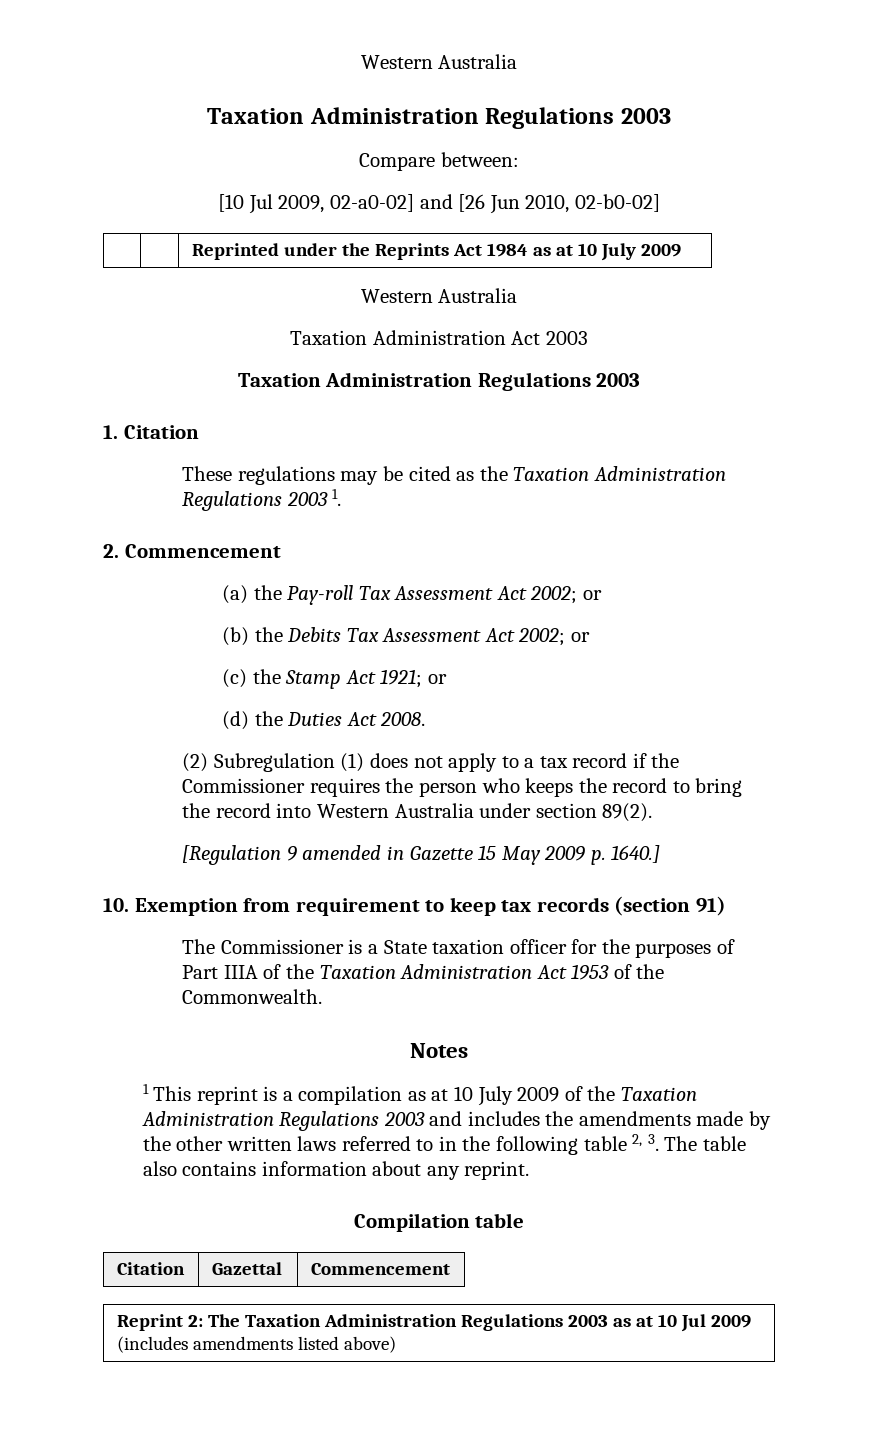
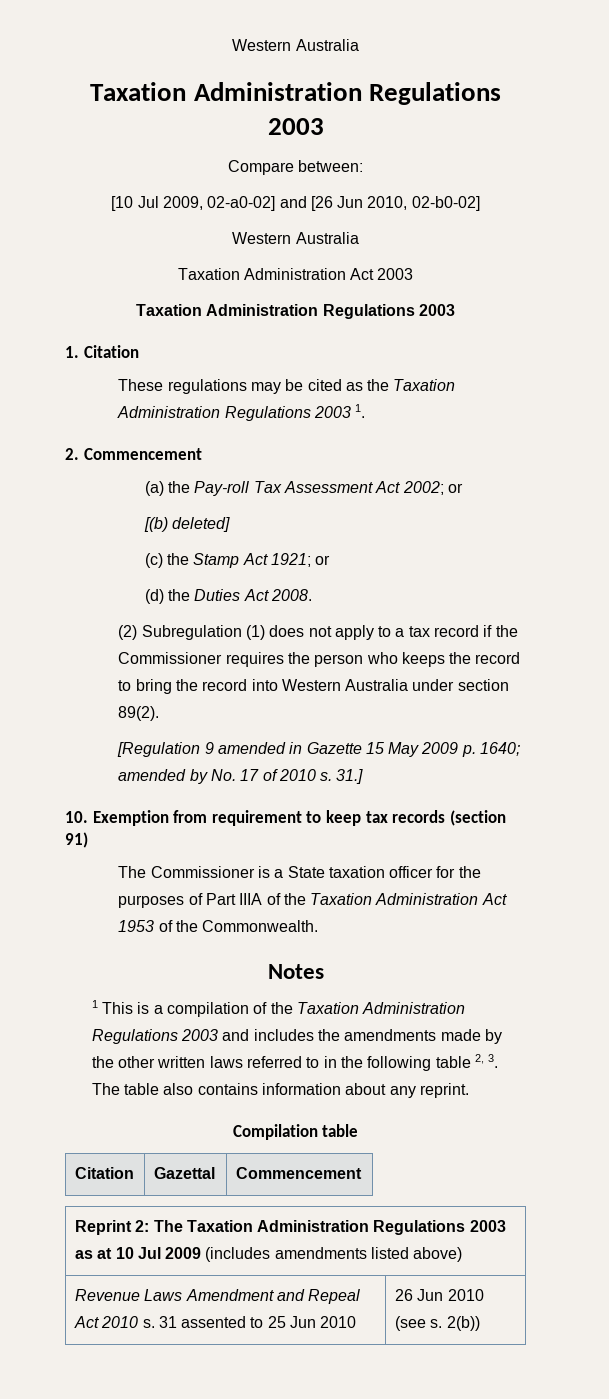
[191,243,681,261] // | | Reprinted under the Reprints Act 1984 as at 10 July 2009 -> (480, 203) none
[222,627,590,646] (b) the Debits Tax Assessment Act 2002; or -> [143,517,231,532] [(b) deleted]
[611,845,661,863] 1640.] -> [480,742,521,756] [118,769,364,784] 1640; amended by No. 17 of 2010 s. 31.]
[196,1086,258,1105] reprint -> (133, 1008) none
[407,1086,560,1106] as at 10 July 2009 -> (249, 1009) none
(396, 1344) none -> [74,1289,361,1304] [73,1316,357,1328] [394,1289,484,1301] [394,1316,480,1331] // Revenue Laws Amendment and Repeal Act 2010 s. 31 assented to 25 Jun 2010 | 26 Jun 2010 (see s. 2(b))

